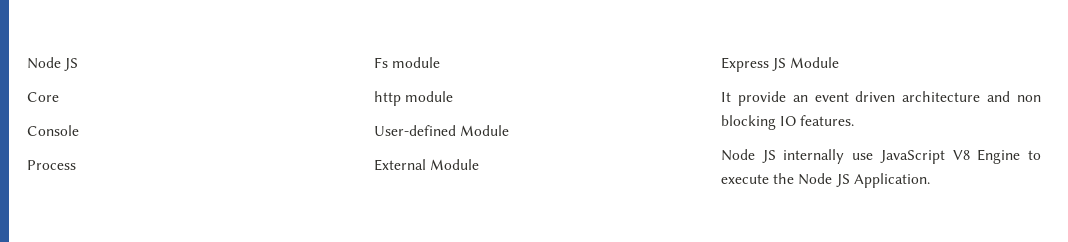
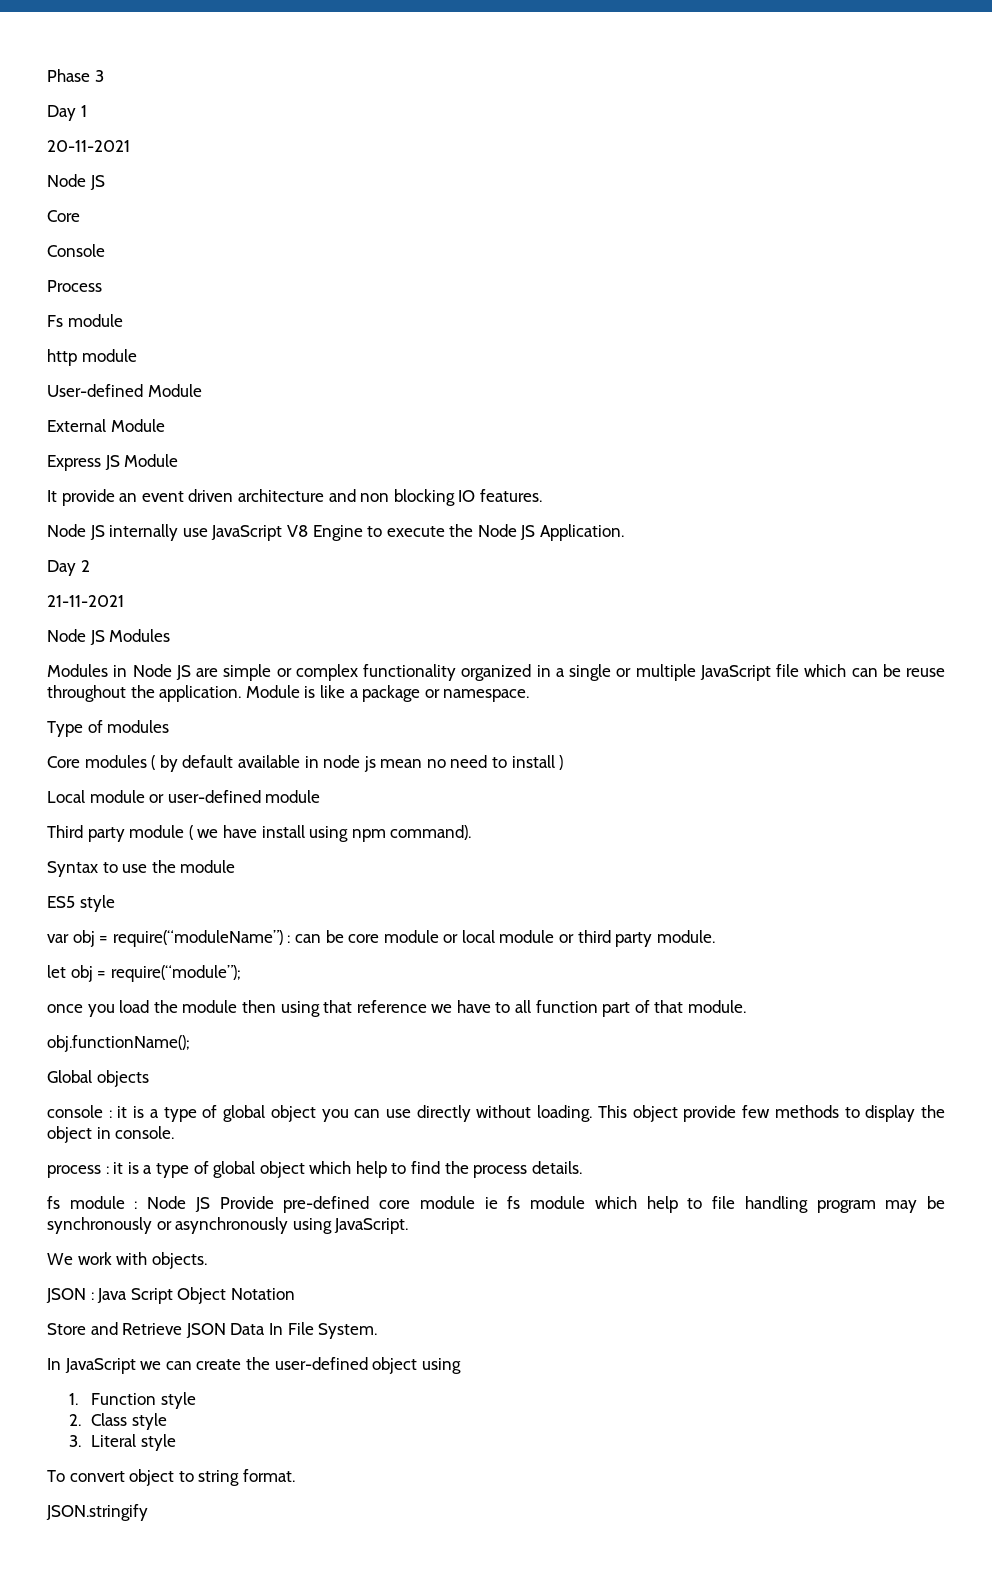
(27, 63) none -> [47,69,104,82] [47,105,87,121] [47,140,130,152] Phase 3 // Day 1 // 20-11-2021 //
(930, 180) none -> [47,560,90,576] [47,595,124,607] [47,629,171,645] [47,664,945,681] [47,685,530,702] [47,720,170,737] [47,755,564,772] [47,790,321,803] [47,825,472,842] [47,860,236,877] [47,895,115,912] [47,930,715,947] [47,965,241,982] [47,1000,747,1017] [47,1035,190,1052] [47,1070,149,1087] [47,1105,946,1122] [47,1126,175,1143] [47,1161,582,1178] [47,1196,945,1213] [47,1217,409,1234] [47,1252,207,1269] [46,1287,295,1304] [47,1322,378,1339] [47,1357,461,1374] [69,1392,196,1409] [69,1413,167,1430] [69,1434,176,1451] [47,1469,295,1486] [46,1504,148,1521] // Day 2 // 21-11-2021 // Node JS Modules // Modules in Node JS are simple or complex functionality organized in a single or multiple JavaScript file which can be reuse throughout the application. Module is like a package or namespace. // Type of modules // Core modules ( by default available in node js mean no need to install ) // Local module or user-defined module // Third party module ( we have install using npm command). // Syntax to use the module // ES5 style // var obj = require(“moduleName”) : can be core module or local module or third party module. // let obj = require(“module”); // once you load the module then using that reference we have to all function part of that module. // obj.functionName(); // Global objects // console : it is a type of global object you can use directly without loading. This object provide few methods to display the object in console. // process : it is a type of global object which help to find the process details. // fs module : Node JS Provide pre-defined core module ie fs module which help to file handling program may be synchronously or asynchronously using JavaScript. // We work with objects. // JSON : Java Script Object Notation // Store and Retrieve JSON Data In File System. // In JavaScript we can create the user-defined object using // 1. Function style // 2. Class style // 3. Literal style // To convert object to string format. // JSON.stringify

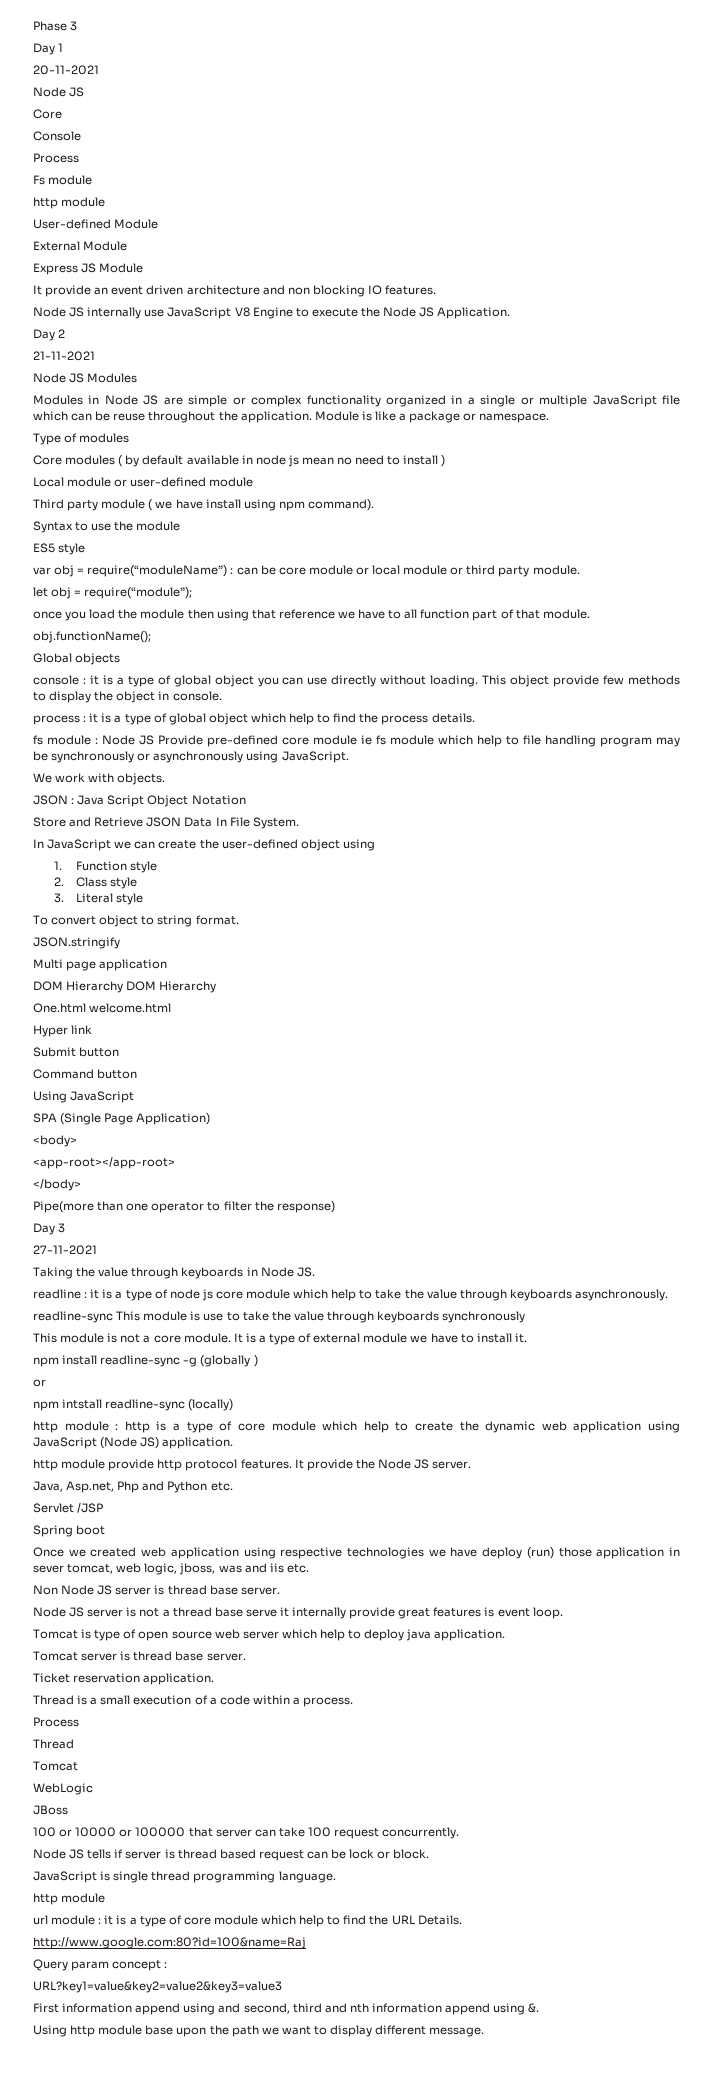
(148, 1512) none -> [33,959,168,971] [33,981,217,993] [33,1003,172,1013] [33,1025,93,1037] [33,1047,120,1057] [33,1069,138,1079] [33,1091,135,1103] [33,1113,211,1125] [33,1135,77,1147] [33,1157,175,1169] [33,1179,81,1191] [33,1201,335,1213] [33,1223,66,1235] [33,1245,97,1255] [33,1267,315,1279] [33,1289,668,1301] [33,1311,526,1323] [33,1333,527,1345] [33,1355,258,1367] [33,1379,46,1387] [33,1399,234,1411] [33,1421,680,1433] [33,1437,234,1449] [33,1459,472,1471] [33,1481,233,1493] [33,1503,104,1513] [33,1525,106,1537] [33,1547,680,1559] [33,1563,309,1575] [33,1585,280,1595] [33,1607,563,1619] [33,1629,506,1641] [33,1651,246,1661] [33,1673,215,1685] [33,1695,354,1707] [33,1717,79,1727] [33,1739,74,1749] [33,1761,78,1771] [33,1783,93,1795] [33,1805,68,1815] [33,1827,460,1839] [33,1849,430,1861] [33,1871,336,1883] [33,1893,106,1905] [33,1915,462,1927] [33,1937,306,1949] [33,1959,168,1971] [33,1981,282,1993] [33,2003,540,2015] [33,2025,485,2037] // Multi page application // DOM Hierarchy DOM Hierarchy // One.html welcome.html // Hyper link // Submit button // Command button // Using JavaScript // SPA (Single Page Application) // <body> // <app-root></app-root> // </body> // Pipe(more than one operator to filter the response) // Day 3 // 27-11-2021 // Taking the value through keyboards in Node JS. // readline : it is a type of node js core module which help to take the value through keyboards asynchronously. // readline-sync This module is use to take the value through keyboards synchronously // This module is not a core module. It is a type of external module we have to install it. // npm install readline-sync -g (globally ) // or // npm intstall readline-sync (locally) // http module : http is a type of core module which help to create the dynamic web application using JavaScript (Node JS) application. // http module provide http protocol features. It provide the Node JS server. // Java, Asp.net, Php and Python etc. // Servlet /JSP // Spring boot // Once we created web application using respective technologies we have deploy (run) those application in sever tomcat, web logic, jboss, was and iis etc. // Non Node JS server is thread base server. // Node JS server is not a thread base serve it internally provide great features is event loop. // Tomcat is type of open source web server which help to deploy java application. // Tomcat server is thread base server. // Ticket reservation application. // Thread is a small execution of a code within a process. // Process // Thread // Tomcat // WebLogic // JBoss // 100 or 10000 or 100000 that server can take 100 request concurrently. // Node JS tells if server is thread based request can be lock or block. // JavaScript is single thread programming language. // http module // url module : it is a type of core module which help to find the URL Details. // http://www.google.com:80?id=100&name=Raj // Query param concept : // URL?key1=value&key2=value2&key3=value3 // First information append using and second, third and nth information append using &. // Using http module base upon the path we want to display different message.

